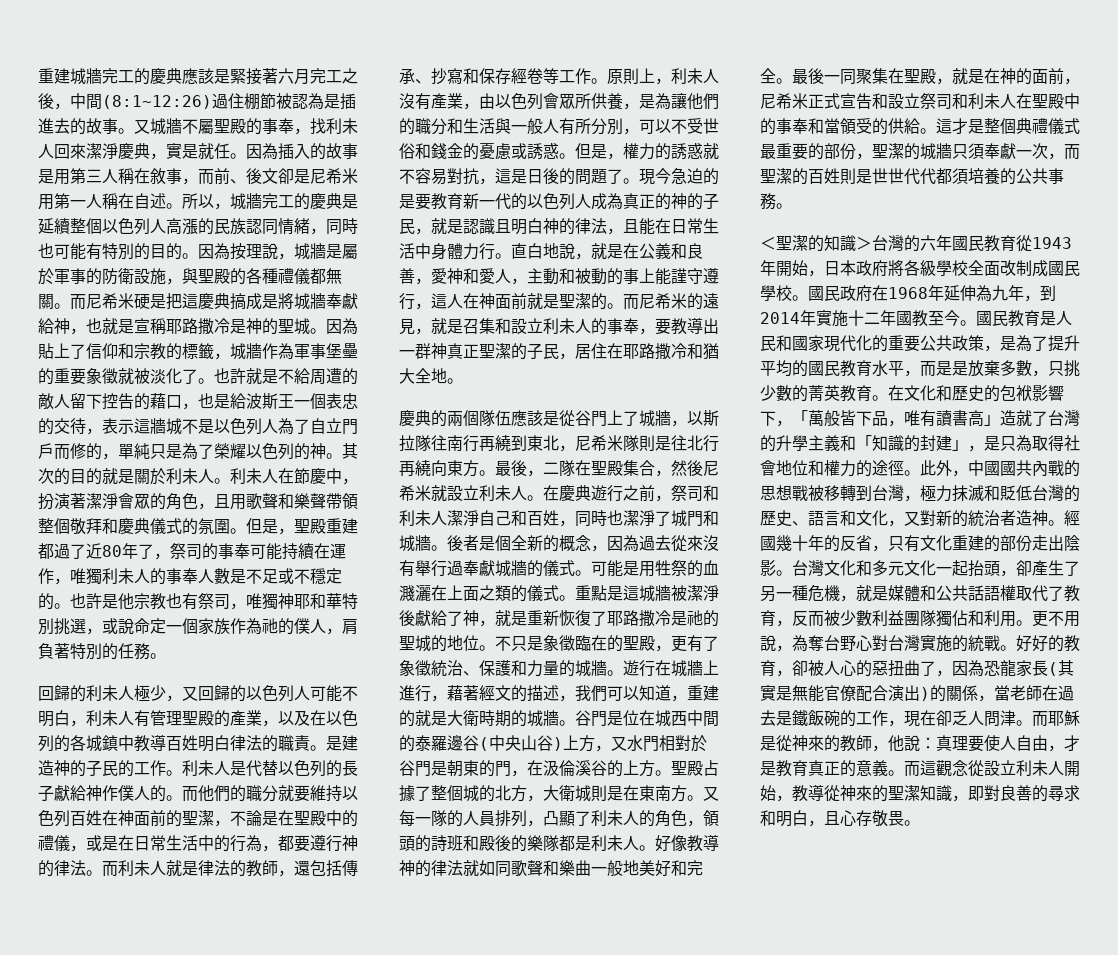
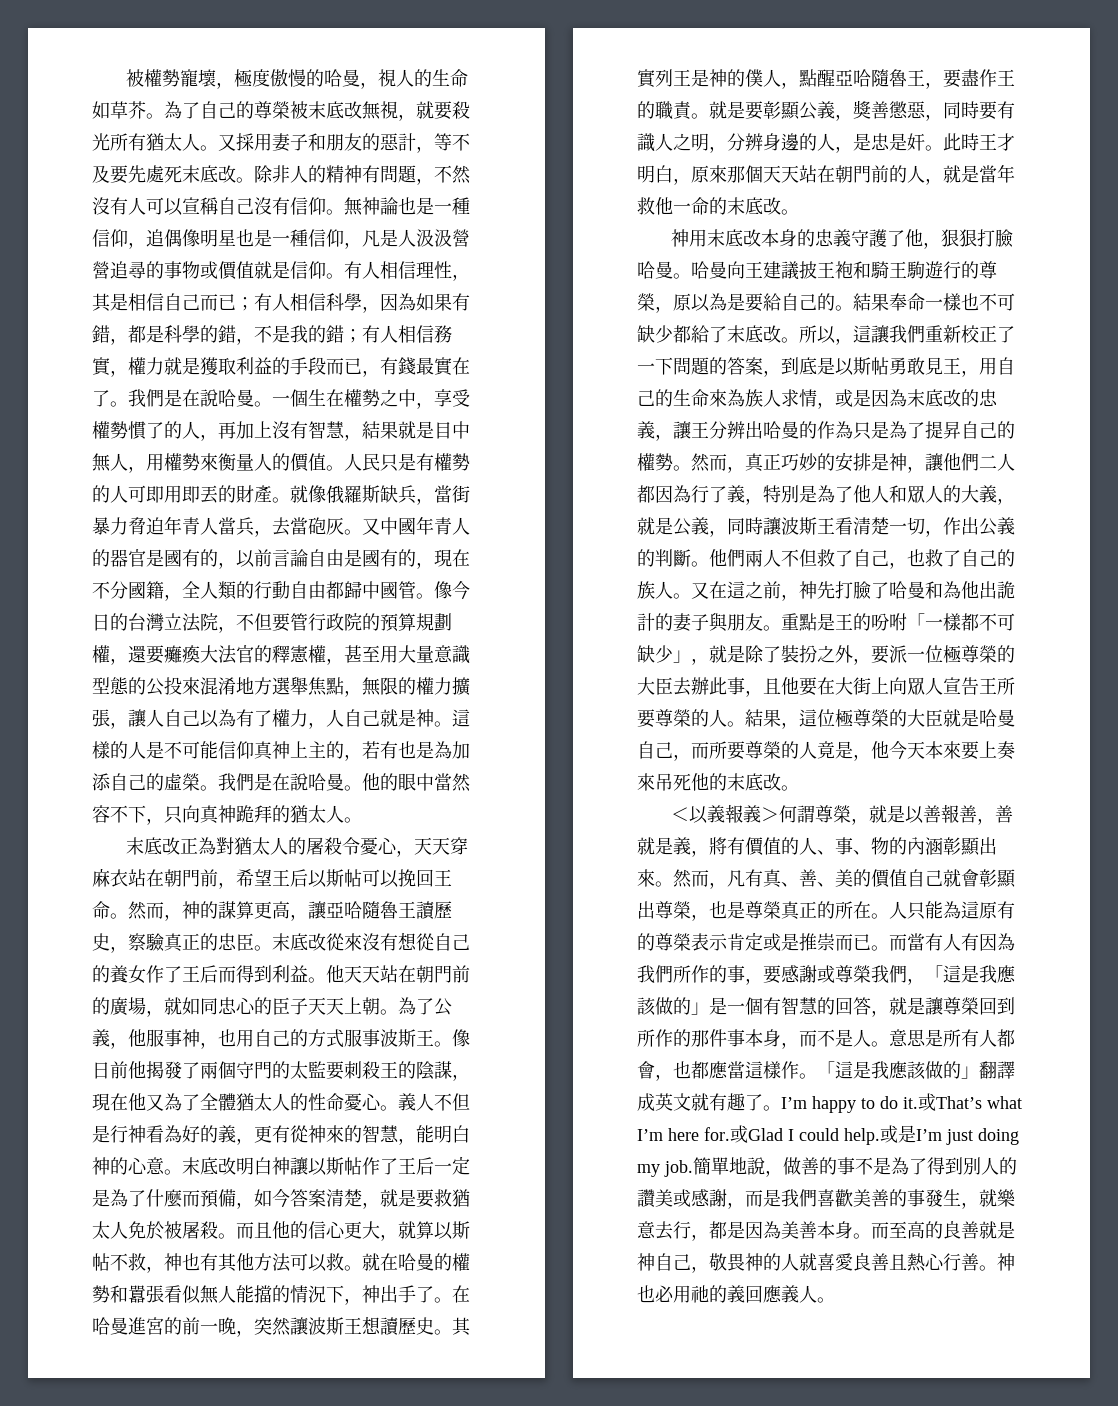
[38,68,358,85] [38,93,356,110] [38,118,358,135] [38,143,358,160] [38,168,358,185] [38,193,358,210] [38,218,358,235] [38,243,358,260] [38,268,342,285] [38,293,358,310] [38,318,358,335] [38,343,358,360] [38,368,358,385] [38,393,358,410] [38,418,358,435] [38,443,358,460] [38,468,358,485] [38,493,358,510] [38,518,358,535] [38,543,346,560] [38,568,342,585] [38,593,358,610] [38,618,358,635] [38,643,166,660] [38,685,358,702] [38,710,358,727] [38,734,358,752] [38,760,358,777] [38,785,358,802] [38,810,358,827] [38,835,358,852] [38,860,358,877] [399,68,719,85] [399,93,719,110] [399,118,719,135] [399,143,719,160] [399,167,719,185] [399,193,719,210] [399,218,719,235] [399,243,703,260] [399,268,719,285] [399,293,719,310] [399,317,719,335] [399,343,719,360] [399,368,463,384] [399,410,719,427] [399,435,719,452] [399,460,719,477] [399,485,719,502] [399,510,719,527] [399,535,719,552] [399,560,719,577] [399,584,719,602] [399,610,719,627] [399,635,719,652] [399,660,719,677] [399,685,719,702] [399,710,719,727] [399,735,707,752] [399,760,719,777] [399,785,719,802] [399,810,719,827] [399,834,719,852] [399,860,703,877] [760,68,1080,85] [760,93,1080,109] [760,118,1080,135] [760,143,1080,160] [760,168,1064,185] [760,193,792,210] [760,235,1072,252] [760,260,1080,277] [760,285,1056,302] [760,310,1072,327] [760,335,1080,352] [760,360,1080,377] [760,385,1064,402] [760,410,1080,427] [760,435,1080,452] [760,460,1080,477] [760,485,1080,502] [760,510,1080,527] [760,535,1080,552] [760,560,1080,577] [760,585,1080,602] [760,610,1080,627] [760,635,1080,652] [760,660,1074,677] [760,685,1074,702] [760,710,1080,727] [760,735,1080,752] [760,760,1080,777] [760,784,1080,802] [760,810,904,827] 重建城牆完工的慶典應該是緊接著六月完工之後，中間(8:1~12:26)過住棚節被認為是插進去的故事。又城牆不屬聖殿的事奉，找利未人回來潔淨慶典，實是就任。因為插入的故事是用第三人稱在敘事，而前、後文卻是尼希米用第一人稱在自述。所以，城牆完工的慶典是延續整個以色列人高漲的民族認同情緒，同時也可能有特別的目的。因為按理說，城牆是屬於軍事的防衛設施，與聖殿的各種禮儀都無關。而尼希米硬是把這慶典搞成是將城牆奉獻給神，也就是宣稱耶路撒冷是神的聖城。因為貼上了信仰和宗教的標籤，城牆作為軍事堡壘的重要象徵就被淡化了。也許就是不給周遭的敵人留下控告的藉口，也是給波斯王一個表忠的交待，表示這牆城不是以色列人為了自立門戶而修的，單純只是為了榮耀以色列的神。其次的目的就是關於利未人。利未人在節慶中，扮演著潔淨會眾的角色，且用歌聲和樂聲帶領整個敬拜和慶典儀式的氛圍。但是，聖殿重建都過了近80年了，祭司的事奉可能持續在運作，唯獨利未人的事奉人數是不足或不穩定的。也許是他宗教也有祭司，唯獨神耶和華特別挑選，或說命定一個家族作為祂的僕人，肩負著特別的任務。 // 回歸的利未人極少，又回歸的以色列人可能不明白，利未人有管理聖殿的產業，以及在以色列的各城鎮中教導百姓明白律法的職責。是建造神的子民的工作。利未人是代替以色列的長子獻給神作僕人的。而他們的職分就要維持以色列百姓在神面前的聖潔，不論是在聖殿中的禮儀，或是在日常生活中的行為，都要遵行神的律法。而利未人就是律法的教師，還包括傳承、抄寫和保存經卷等工作。原則上，利未人沒有產業，由以色列會眾所供養，是為讓他們的職分和生活與一般人有所分別，可以不受世俗和錢金的憂慮或誘惑。但是，權力的誘惑就不容易對抗，這是日後的問題了。現今急迫的是要教育新一代的以色列人成為真正的神的子民，就是認識且明白神的律法，且能在日常生活中身體力行。直白地說，就是在公義和良善，愛神和愛人，主動和被動的事上能謹守遵行，這人在神面前就是聖潔的。而尼希米的遠見，就是召集和設立利未人的事奉，要教導出一群神真正聖潔的子民，居住在耶路撒冷和猶大全地。 // 慶典的兩個隊伍應該是從谷門上了城牆，以斯拉隊往南行再繞到東北，尼希米隊則是往北行再繞向東方。最後，二隊在聖殿集合，然後尼希米就設立利未人。在慶典遊行之前，祭司和利未人潔淨自己和百姓，同時也潔淨了城門和城牆。後者是個全新的概念，因為過去從來沒有舉行過奉獻城牆的儀式。可能是用牲祭的血濺灑在上面之類的儀式。重點是這城牆被潔淨後獻給了神，就是重新恢復了耶路撒冷是祂的聖城的地位。不只是象徵臨在的聖殿，更有了象徵統治、保護和力量的城牆。遊行在城牆上進行，藉著經文的描述，我們可以知道，重建的就是大衛時期的城牆。谷門是位在城西中間的泰羅邊谷(中央山谷)上方，又水門相對於谷門是朝東的門，在汲倫溪谷的上方。聖殿占據了整個城的北方，大衛城則是在東南方。又每一隊的人員排列，凸顯了利未人的角色，領頭的詩班和殿後的樂隊都是利未人。好像教導神的律法就如同歌聲和樂曲一般地美好和完全。最後一同聚集在聖殿，就是在神的面前，尼希米正式宣告和設立祭司和利未人在聖殿中的事奉和當領受的供給。這才是整個典禮儀式最重要的部份，聖潔的城牆只須奉獻一次，而聖潔的百姓則是世世代代都須培養的公共事務。 // ＜聖潔的知識＞台灣的六年國民教育從1943年開始，日本政府將各級學校全面改制成國民學校。國民政府在1968年延伸為九年，到2014年實施十二年國教至今。國民教育是人民和國家現代化的重要公共政策，是為了提升平均的國民教育水平，而是是放棄多數，只挑少數的菁英教育。在文化和歷史的包袱影響下，「萬般皆下品，唯有讀書高」造就了台灣的升學主義和「知識的封建」，是只為取得社會地位和權力的途徑。此外，中國國共內戰的思想戰被移轉到台灣，極力抹滅和貶低台灣的歷史、語言和文化，又對新的統治者造神。經國幾十年的反省，只有文化重建的部份走出陰影。台灣文化和多元文化一起抬頭，卻產生了另一種危機，就是媒體和公共話語權取代了教育，反而被少數利益團隊獨佔和利用。更不用說，為奪台野心對台灣實施的統戰。好好的教育，卻被人心的惡扭曲了，因為恐龍家長(其實是無能官僚配合演出)的關係，當老師在過去是鐵飯碗的工作，現在卻乏人問津。而耶穌是從神來的教師，他說：真理要使人自由，才是教育真正的意義。而這觀念從設立利未人開始，教導從神來的聖潔知識，即對良善的尋求和明白，且心存敬畏 -> [125,69,468,89] [92,101,470,121] [92,133,470,153] [92,165,471,185] [92,197,470,216] [92,229,470,249] [92,261,470,281] [92,293,470,313] [92,325,452,345] [92,357,470,377] [92,389,470,409] [92,421,470,441] [92,453,470,473] [92,485,470,505] [92,516,470,537] [92,549,470,569] [92,581,470,601] [92,613,452,633] [92,645,470,665] [92,676,471,697] [92,709,470,729] [92,741,470,761] [92,773,471,792] [92,805,362,825] [125,837,468,857] [92,868,452,889] [92,901,452,921] [92,932,470,953] [92,965,470,984] [92,997,452,1017] [92,1029,470,1049] [92,1061,470,1081] [92,1093,470,1111] [92,1125,470,1145] [92,1156,470,1176] [92,1189,470,1209] [92,1221,470,1241] [92,1253,470,1273] [92,1285,470,1305] [92,1316,471,1337] [637,69,1015,89] [637,100,1015,121] [637,133,1015,153] [637,164,1015,185] [637,197,799,215] [670,229,1013,249] [637,261,997,280] [637,293,1015,313] [637,325,1015,345] [637,357,1015,377] [637,389,998,409] [637,421,1015,441] [637,452,1015,473] [637,485,1015,505] [637,517,1015,537] [637,549,1015,569] [637,581,1015,601] [637,612,1015,632] [637,645,1015,665] [637,677,1015,697] [637,709,1015,729] [637,741,1015,761] [637,773,799,791] [670,804,1013,825] [637,837,997,857] [637,869,1016,889] [637,901,1015,921] [637,932,1015,951] [637,965,1016,985] [637,997,1015,1017] [637,1029,1015,1049] [637,1061,1015,1081] [637,1093,1022,1113] [637,1125,1019,1145] [637,1157,1017,1177] [637,1189,1016,1209] [637,1221,1015,1241] [637,1253,1015,1273] [637,1285,817,1303] 被權勢寵壞，極度傲慢的哈曼，視人的生命如草芥。為了自己的尊榮被末底改無視，就要殺光所有猶太人。又採用妻子和朋友的惡計，等不及要先處死末底改。除非人的精神有問題，不然沒有人可以宣稱自己沒有信仰。無神論也是一種信仰，追偶像明星也是一種信仰，凡是人汲汲營營追尋的事物或價值就是信仰。有人相信理性，其是相信自己而已；有人相信科學，因為如果有錯，都是科學的錯，不是我的錯；有人相信務實，權力就是獲取利益的手段而已，有錢最實在了。我們是在說哈曼。一個生在權勢之中，享受權勢慣了的人，再加上沒有智慧，結果就是目中無人，用權勢來衡量人的價值。人民只是有權勢的人可即用即丟的財產。就像俄羅斯缺兵，當街暴力脅迫年青人當兵，去當砲灰。又中國年青人的器官是國有的，以前言論自由是國有的，現在不分國籍，全人類的行動自由都歸中國管。像今日的台灣立法院，不但要管行政院的預算規劃權，還要癱瘓大法官的釋憲權，甚至用大量意識型態的公投來混淆地方選舉焦點，無限的權力擴張，讓人自己以為有了權力，人自己就是神。這樣的人是不可能信仰真神上主的，若有也是為加添自己的虛榮。我們是在說哈曼。他的眼中當然容不下，只向真神跪拜的猶太人。 // 末底改正為對猶太人的屠殺令憂心，天天穿麻衣站在朝門前，希望王后以斯帖可以挽回王命。然而，神的謀算更高，讓亞哈隨魯王讀歷史，察驗真正的忠臣。末底改從來沒有想從自己的養女作了王后而得到利益。他天天站在朝門前的廣場，就如同忠心的臣子天天上朝。為了公義，他服事神，也用自己的方式服事波斯王。像日前他揭發了兩個守門的太監要刺殺王的陰謀，現在他又為了全體猶太人的性命憂心。義人不但是行神看為好的義，更有從神來的智慧，能明白神的心意。末底改明白神讓以斯帖作了王后一定是為了什麼而預備，如今答案清楚，就是要救猶太人免於被屠殺。而且他的信心更大，就算以斯帖不救，神也有其他方法可以救。就在哈曼的權勢和囂張看似無人能擋的情況下，神出手了。在哈曼進宮的前一晚，突然讓波斯王想讀歷史。其實列王是神的僕人，點醒亞哈隨魯王，要盡作王的職責。就是要彰顯公義，獎善懲惡，同時要有識人之明，分辨身邊的人，是忠是奸。此時王才明白，原來那個天天站在朝門前的人，就是當年救他一命的末底改。 // 神用末底改本身的忠義守護了他，狠狠打臉哈曼。哈曼向王建議披王袍和騎王駒遊行的尊榮，原以為是要給自己的。結果奉命一樣也不可缺少都給了末底改。所以，這讓我們重新校正了一下問題的答案，到底是以斯帖勇敢見王，用自己的生命來為族人求情，或是因為末底改的忠義，讓王分辨出哈曼的作為只是為了提昇自己的權勢。然而，真正巧妙的安排是神，讓他們二人都因為行了義，特別是為了他人和眾人的大義，就是公義，同時讓波斯王看清楚一切，作出公義的判斷。他們兩人不但救了自己，也救了自己的族人。又在這之前，神先打臉了哈曼和為他出詭計的妻子與朋友。重點是王的吩咐「一樣都不可缺少」，就是除了裝扮之外，要派一位極尊榮的大臣去辦此事，且他要在大街上向眾人宣告王所要尊榮的人。結果，這位極尊榮的大臣就是哈曼自己，而所要尊榮的人竟是，他今天本來要上奏來吊死他的末底改。 // ＜以義報義＞何謂尊榮，就是以善報善，善就是義，將有價值的人、事、物的內涵彰顯出來。然而，凡有真、善、美的價值自己就會彰顯出尊榮，也是尊榮真正的所在。人只能為這原有的尊榮表示肯定或是推崇而已。而當有人有因為我們所作的事，要感謝或尊榮我們，「這是我應該做的」是一個有智慧的回答，就是讓尊榮回到所作的那件事本身，而不是人。意思是所有人都會，也都應當這樣作。「這是我應該做的」翻譯成英文就有趣了。I’m happy to do it.或That’s what I’m here for.或Glad I could help.或是I’m just doing my job.簡單地說，做善的事不是為了得到別人的讚美或感謝，而是我們喜歡美善的事發生，就樂意去行，都是因為美善本身。而至高的良善就是神自己，敬畏神的人就喜愛良善且熱心行善。神也必用祂的義回應義人

